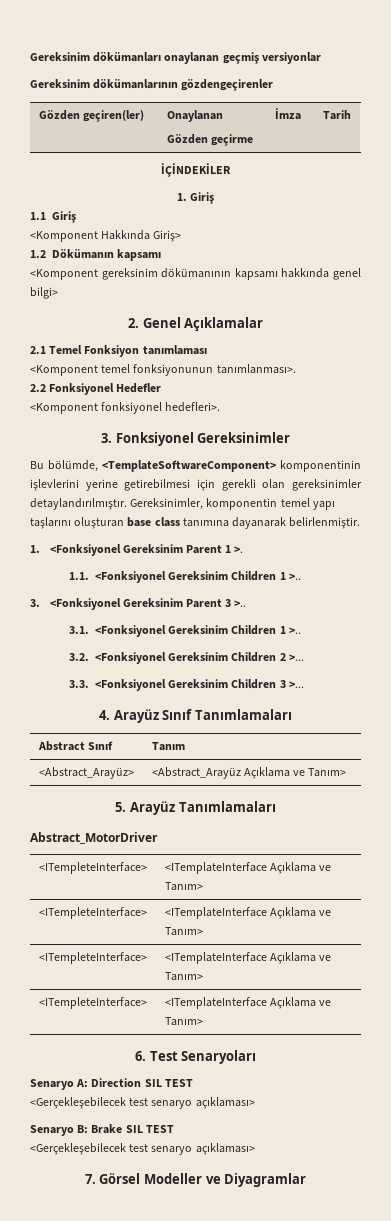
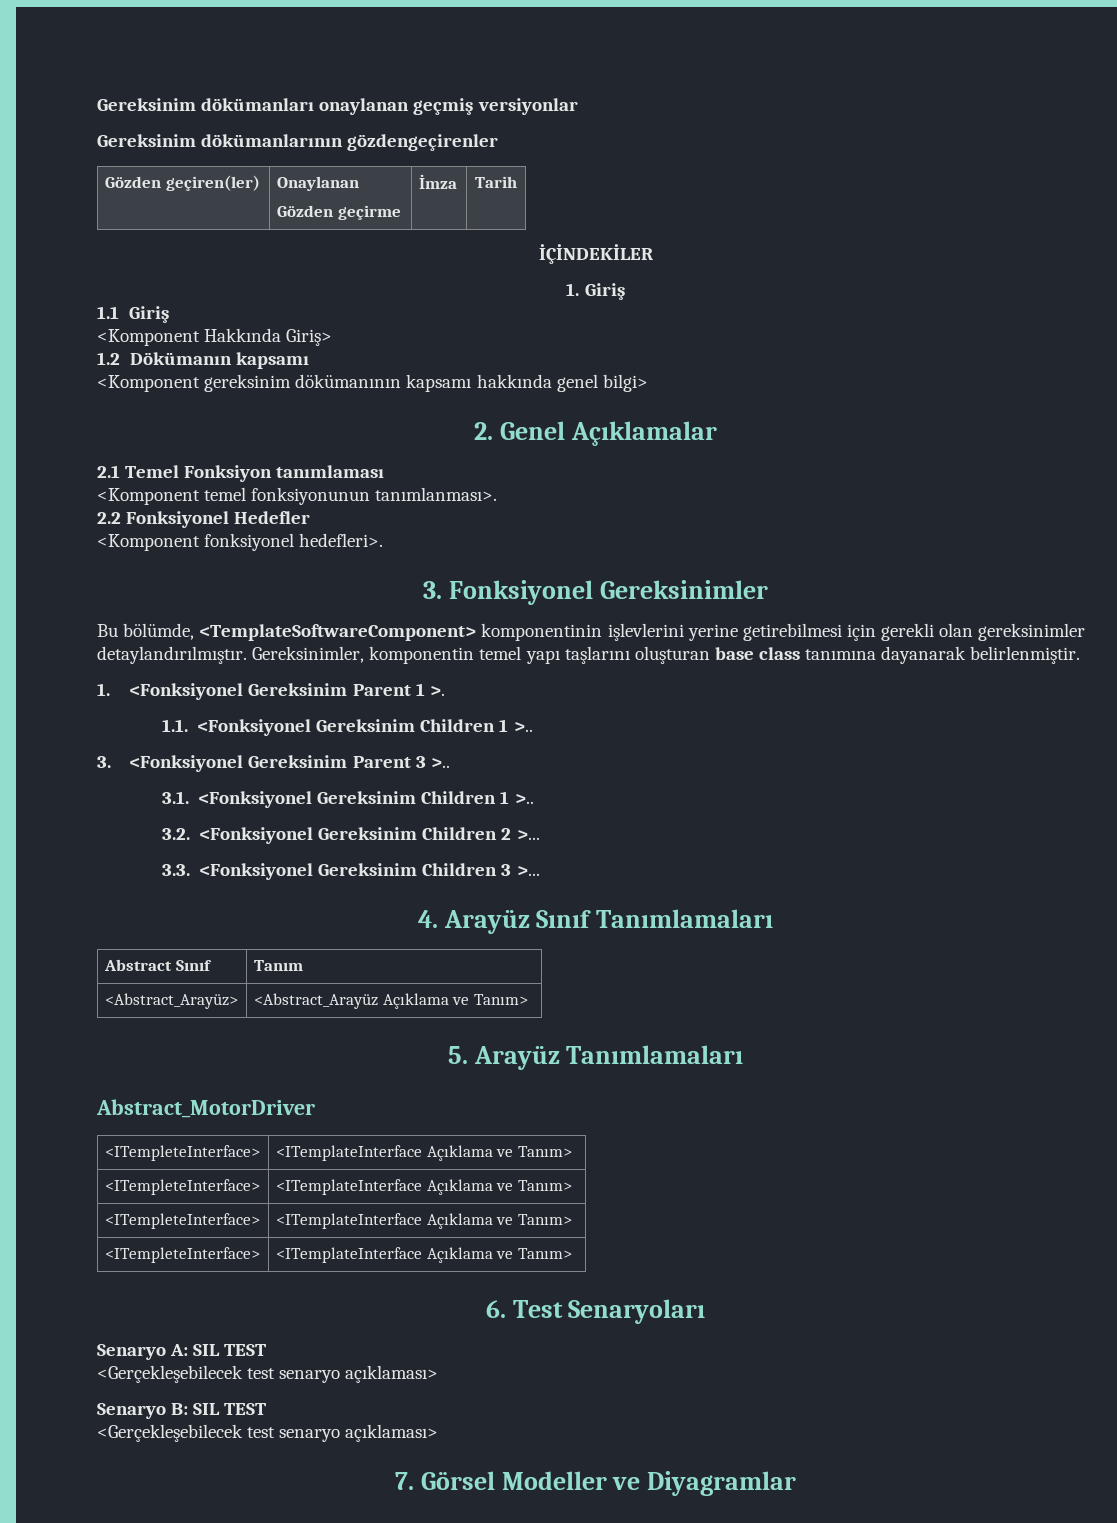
[91,1078,142,1087] Direction -> (189, 1350) none
[91,1124,123,1134] Brake -> (189, 1409) none

